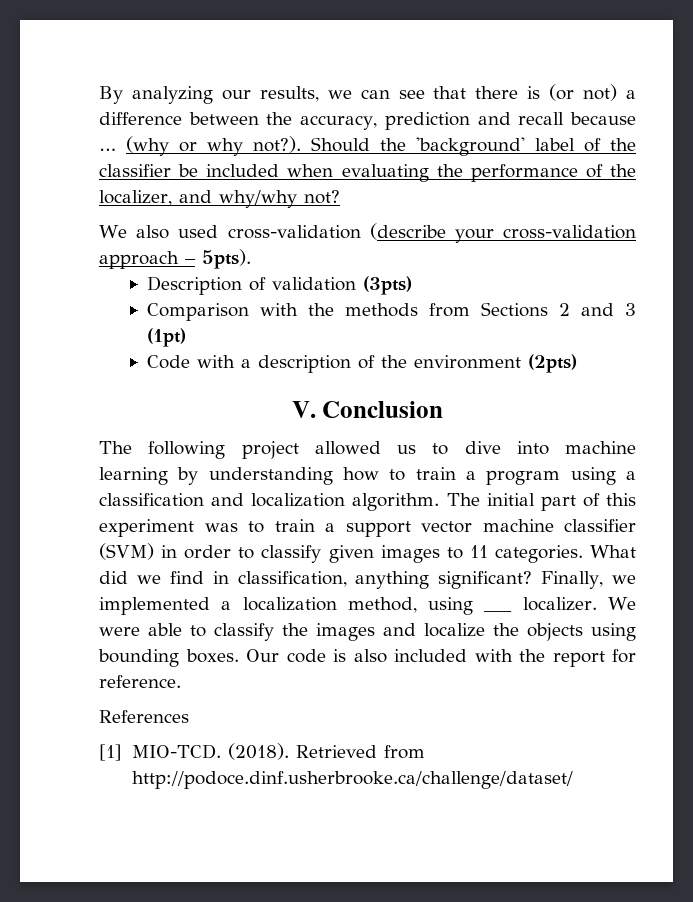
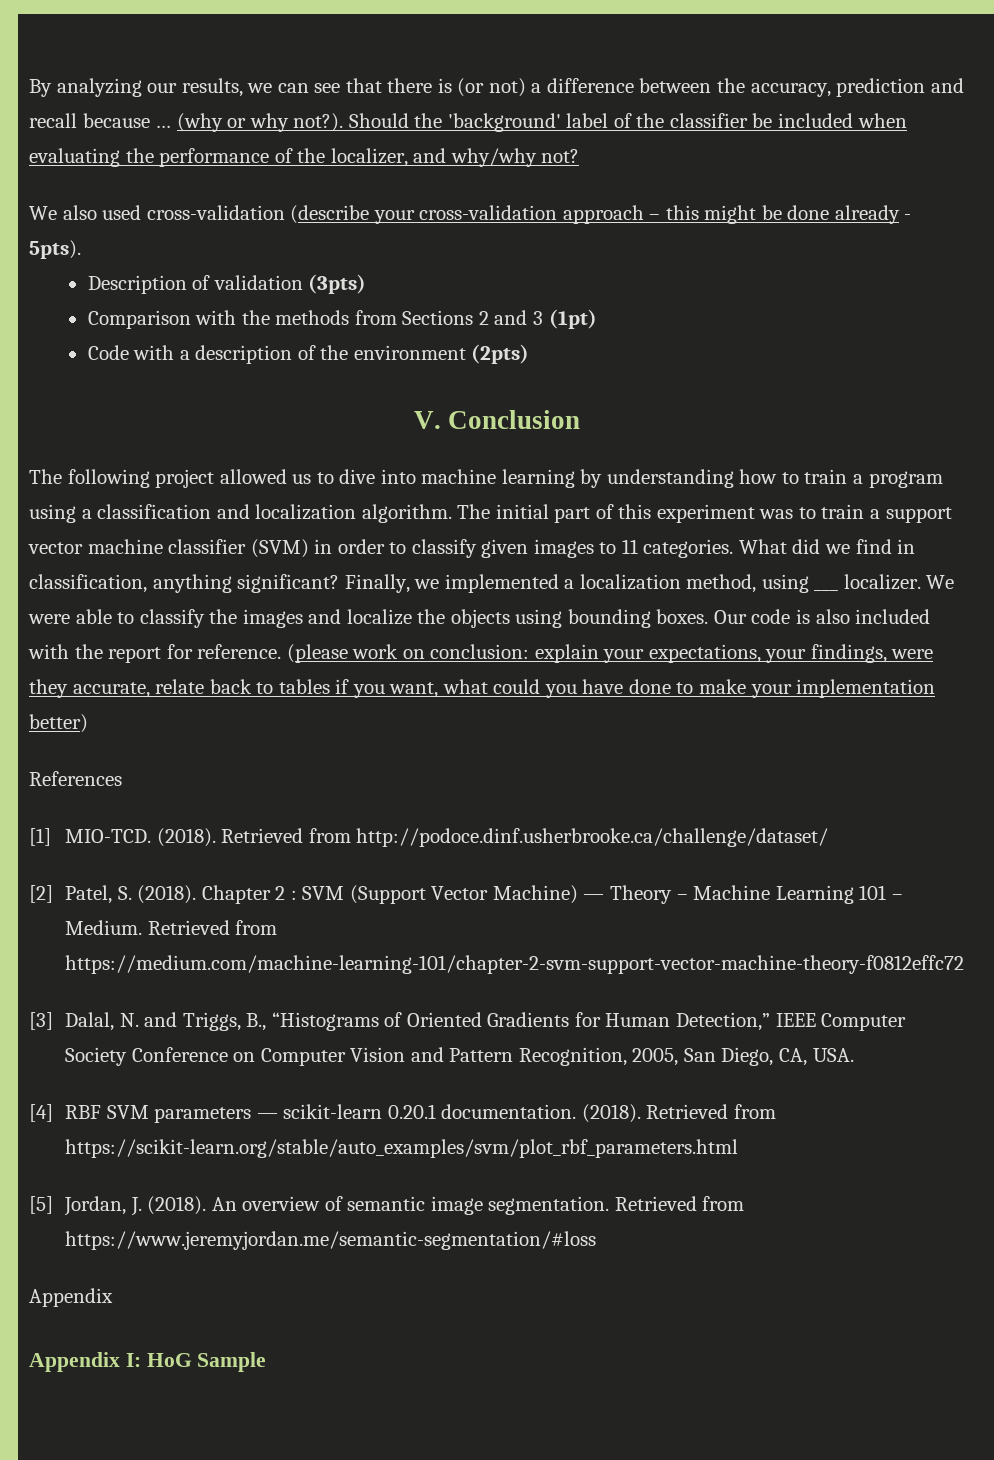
(196, 261) none -> [665,205,912,224] this might be done already -
(181, 681) none -> [286,644,934,663] [29,679,936,698] [29,714,88,733] (please work on conclusion: explain your expectations, your findings, were they accurate, relate back to tables if you want, what could you have done to make your implementation better)
(573, 780) none -> [29,885,903,904] [65,920,278,935] [65,955,965,974] [29,1012,907,1031] [65,1047,854,1066] [29,1104,776,1123] [65,1139,739,1158] [29,1196,745,1216] [65,1231,597,1250] [29,1288,113,1307] [29,1352,267,1372] // [2] Patel, S. (2018). Chapter 2 : SVM (Support Vector Machine) — Theory – Machine Learning 101 – Medium. Retrieved from https://medium.com/machine-learning-101/chapter-2-svm-support-vector-machine-theory-f0812effc72 // [3] Dalal, N. and Triggs, B., “Histograms of Oriented Gradients for Human Detection,” IEEE Computer Society Conference on Computer Vision and Pattern Recognition, 2005, San Diego, CA, USA. // [4] RBF SVM parameters — scikit-learn 0.20.1 documentation. (2018). Retrieved from https://scikit-learn.org/stable/auto_examples/svm/plot_rbf_parameters.html // [5] Jordan, J. (2018). An overview of semantic image segmentation. Retrieved from https://www.jeremyjordan.me/semantic-segmentation/#loss // Appendix // Appendix I: HoG Sample

